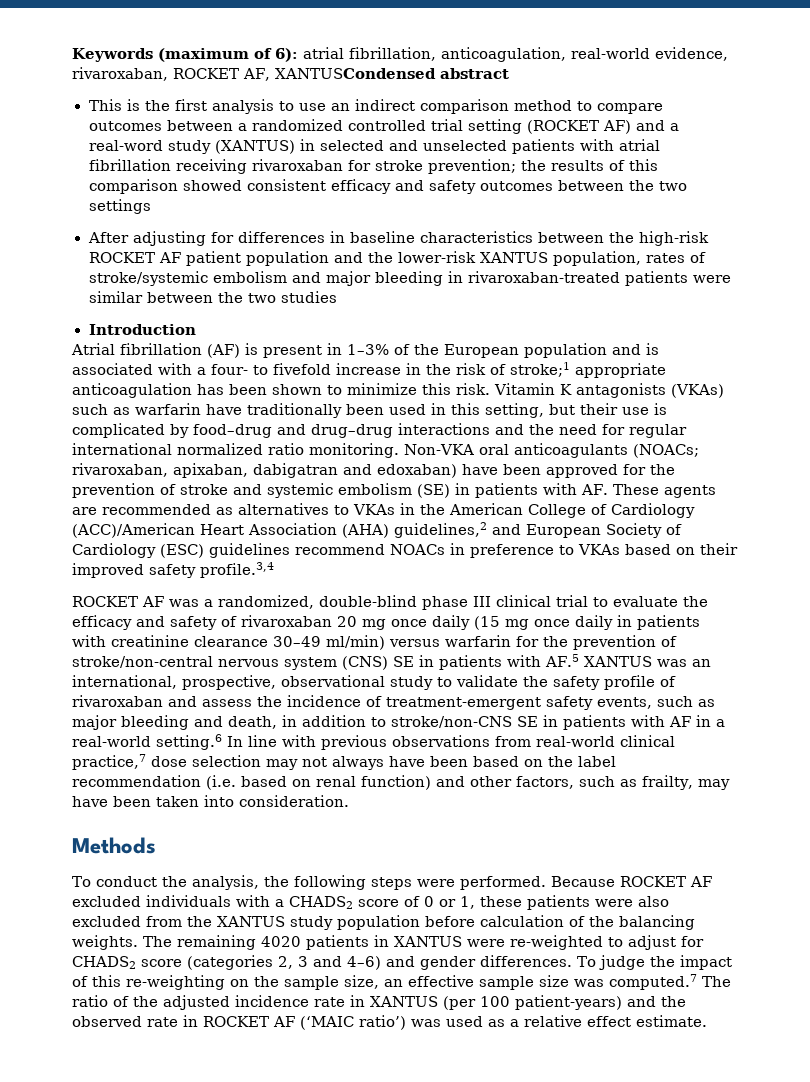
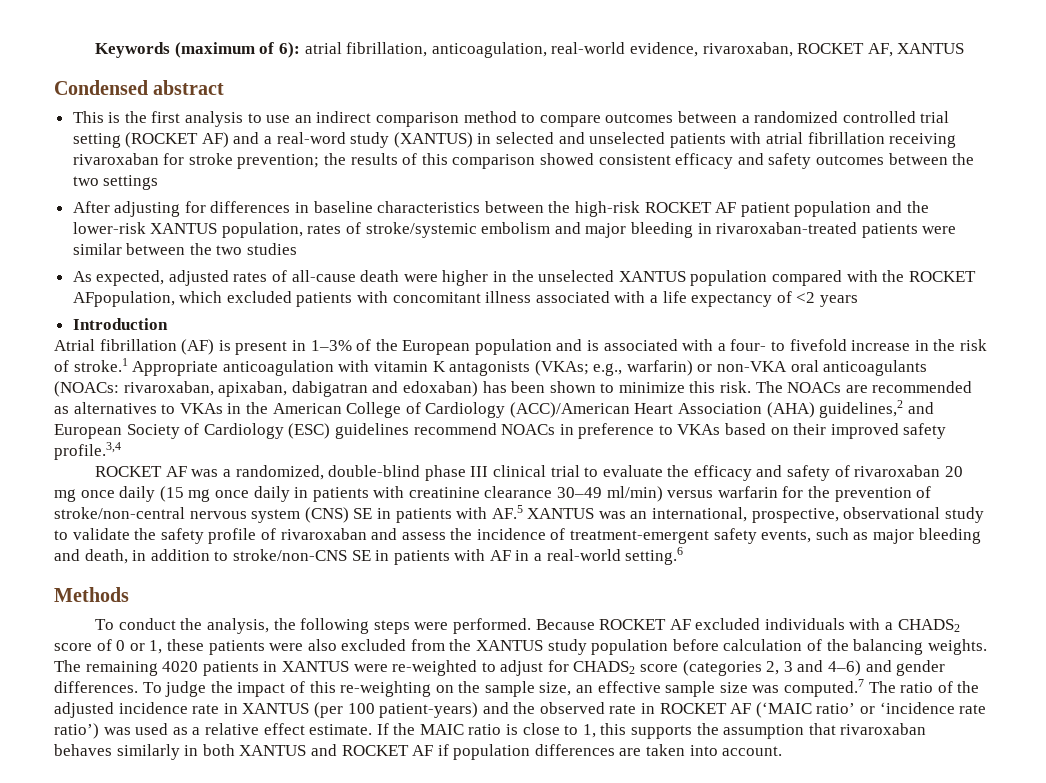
[274,68,436,79] XANTUSCondensed -> [897,43,965,54] [54,80,148,95] XANTUS // Condensed
(337, 297) none -> [72,270,976,286] [72,291,858,307] // As expected, adjusted rates of all-cause death were higher in the unselected XANTUS population compared with the ROCKET AFpopulation, which excluded patients with concomitant illness associated with a life expectancy of <2 years
[510,362,666,378] [72,383,192,398] stroke;1 appropriate anticoagulation -> [73,358,928,376] [54,381,478,397] stroke.1 Appropriate anticoagulation with vitamin K antagonists (VKAs; e.g., warfarin) or non-VKA oral anticoagulants (NOACs: rivaroxaban, apixaban, dabigatran and edoxaban)
[494,383,724,398] [72,403,667,418] [72,423,687,438] [72,443,699,458] [72,463,675,478] [72,483,716,498] Vitamin K antagonists (VKAs) such as warfarin have traditionally been used in this setting, but their use is complicated by food–drug and drug–drug interactions and the need for regular international normalized ratio monitoring. Non-VKA oral anticoagulants (NOACs; rivaroxaban, apixaban, dabigatran and edoxaban) have been approved for the prevention of stroke and systemic embolism (SE) in patients with AF. These agents -> [755,381,842,393] The NOACs
[227,735,675,750] [72,754,616,770] [72,775,730,790] [72,795,349,807] In line with previous observations from real-world clinical practice,7 dose selection may not always have been based on the label recommendation (i.e. based on renal function) and other factors, such as frailty, may have been taken into consideration. -> (684, 556) none
(354, 1023) none -> [816,702,987,714] ratio’ or ‘incidence rate
(707, 1021) none -> [376,723,927,739] [54,744,783,760] If the MAIC ratio is close to 1, this supports the assumption that rivaroxaban behaves similarly in both XANTUS and ROCKET AF if population differences are taken into account.

